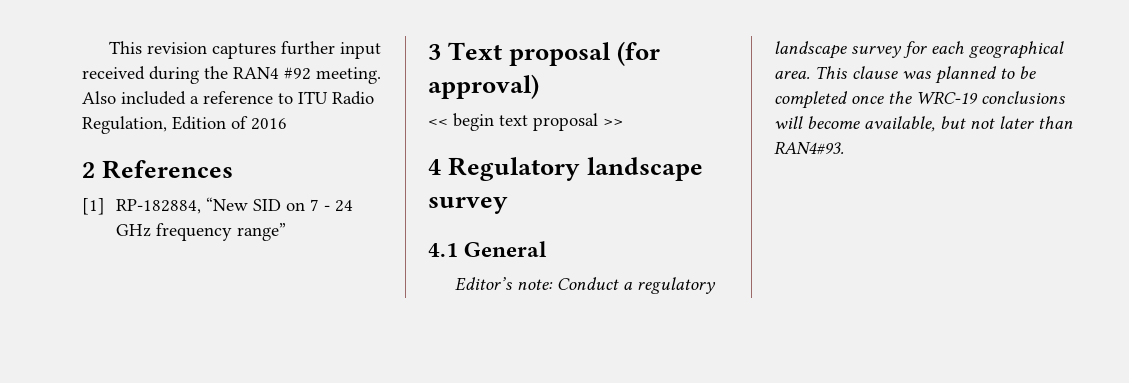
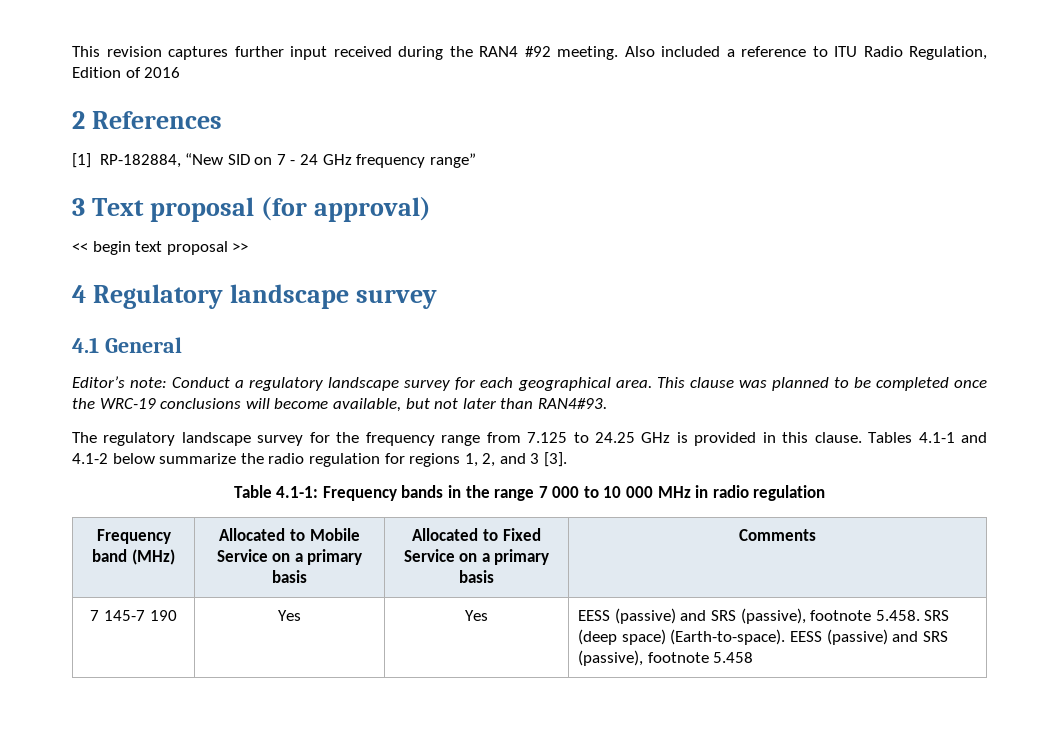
(844, 148) none -> [72,432,988,446] [72,452,568,467] [233,485,826,501] [96,529,171,544] [92,549,175,565] [219,528,360,541] [216,549,363,565] [272,570,307,583] [412,528,541,541] [403,549,550,565] [459,570,494,583] [739,529,816,541] [90,610,177,621] [278,610,301,621] [465,610,488,621] [578,608,950,624] [578,629,948,645] [578,650,754,666] // The regulatory landscape survey for the frequency range from 7.125 to 24.25 GHz is provided in this clause. Tables 4.1-1 and 4.1-2 below summarize the radio regulation for regions 1, 2, and 3 [3]. // Table 4.1-1: Frequency bands in the range 7 000 to 10 000 MHz in radio regulation // Frequency band (MHz) | Allocated to Mobile Service on a primary basis | Allocated to Fixed Service on a primary basis | Comments // 7 145-7 190 | Yes | Yes | EESS (passive) and SRS (passive), footnote 5.458. SRS (deep space) (Earth-to-space). EESS (passive) and SRS (passive), footnote 5.458

